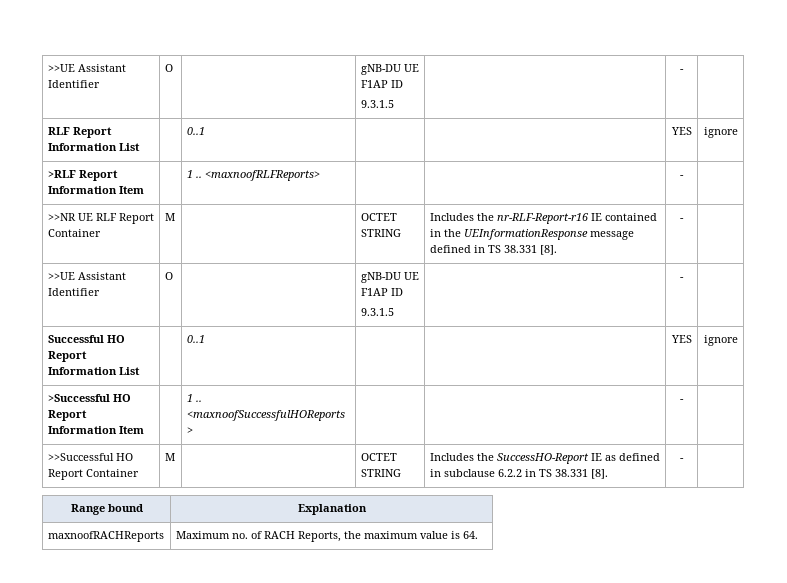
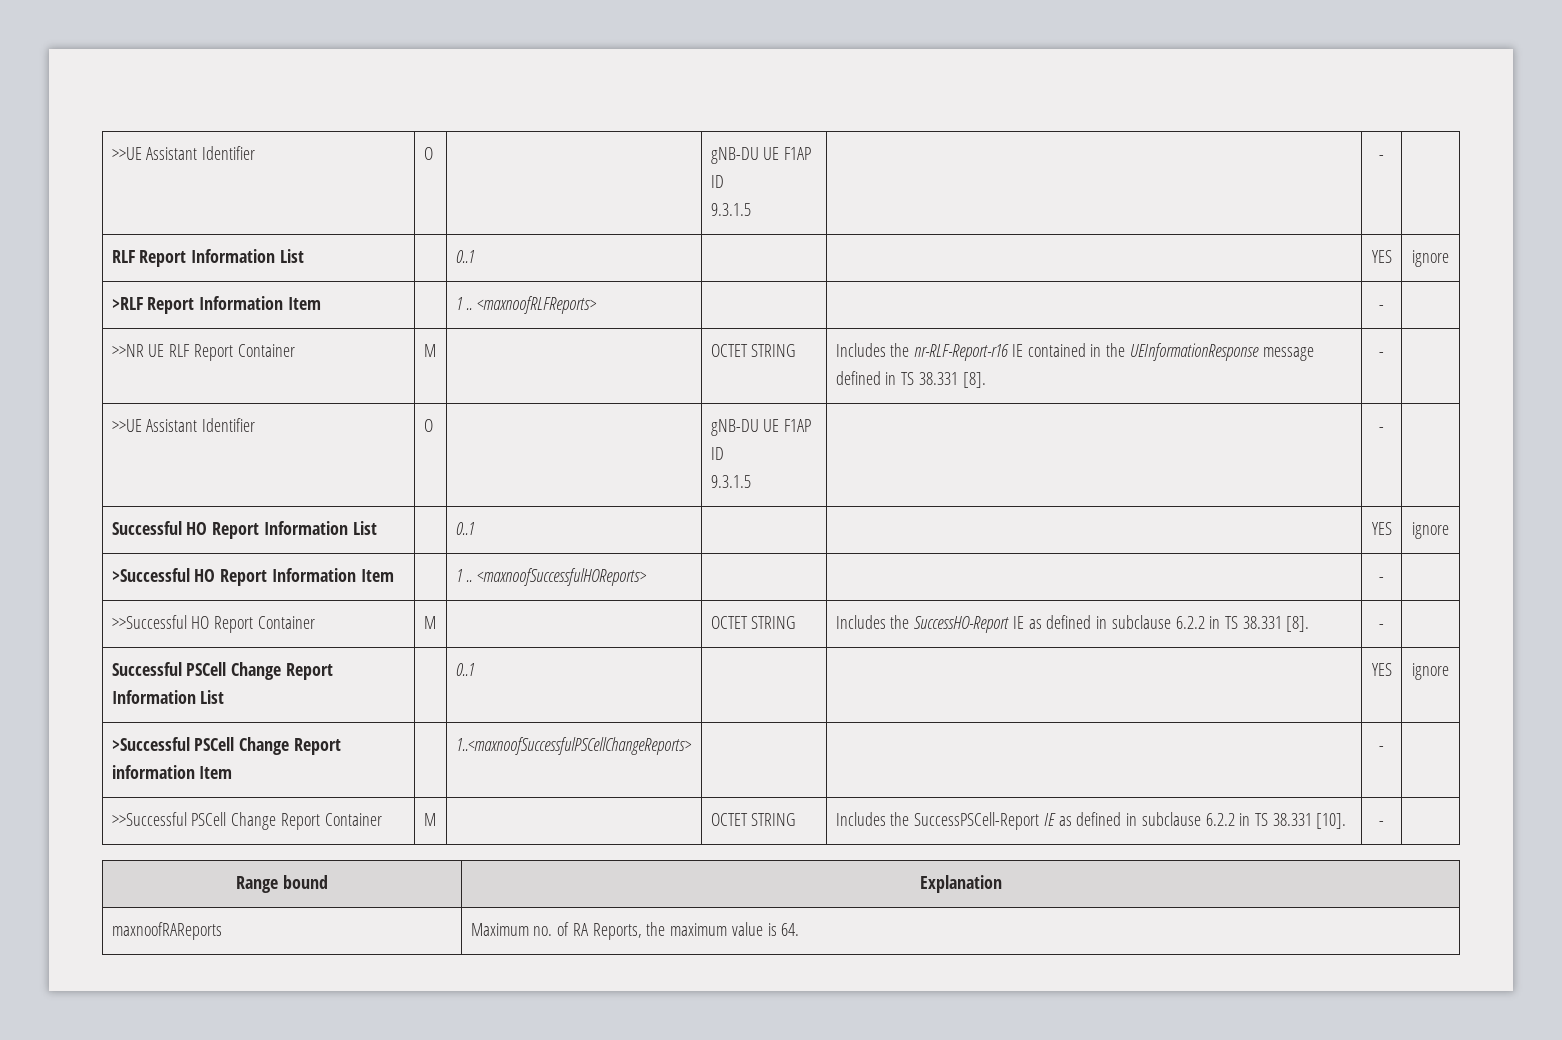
(684, 459) none -> [111,662,333,680] [111,690,225,704] [455,663,475,676] [1371,663,1392,676] [1412,663,1449,680] [111,737,341,755] [111,765,233,779] [455,737,692,755] [1379,746,1384,751] [111,812,382,830] [423,813,436,826] [710,813,796,826] [835,812,1347,830] [1379,821,1384,826] // Successful PSCell Change Report Information List | | 0..1 | | | YES | ignore // >Successful PSCell Change Report information Item | | 1..<maxnoofSuccessfulPSCellChangeReports> | | | - | // >>Successful PSCell Change Report Container | M | | OCTET STRING | Includes the SuccessPSCell-Report IE as defined in subclause 6.2.2 in TS 38.331 [10]. | - |
[47,531,164,542] maxnoofRACHReports -> [111,922,222,940] maxnoofRAReports
[263,531,295,539] RACH -> [572,923,589,936] RA

